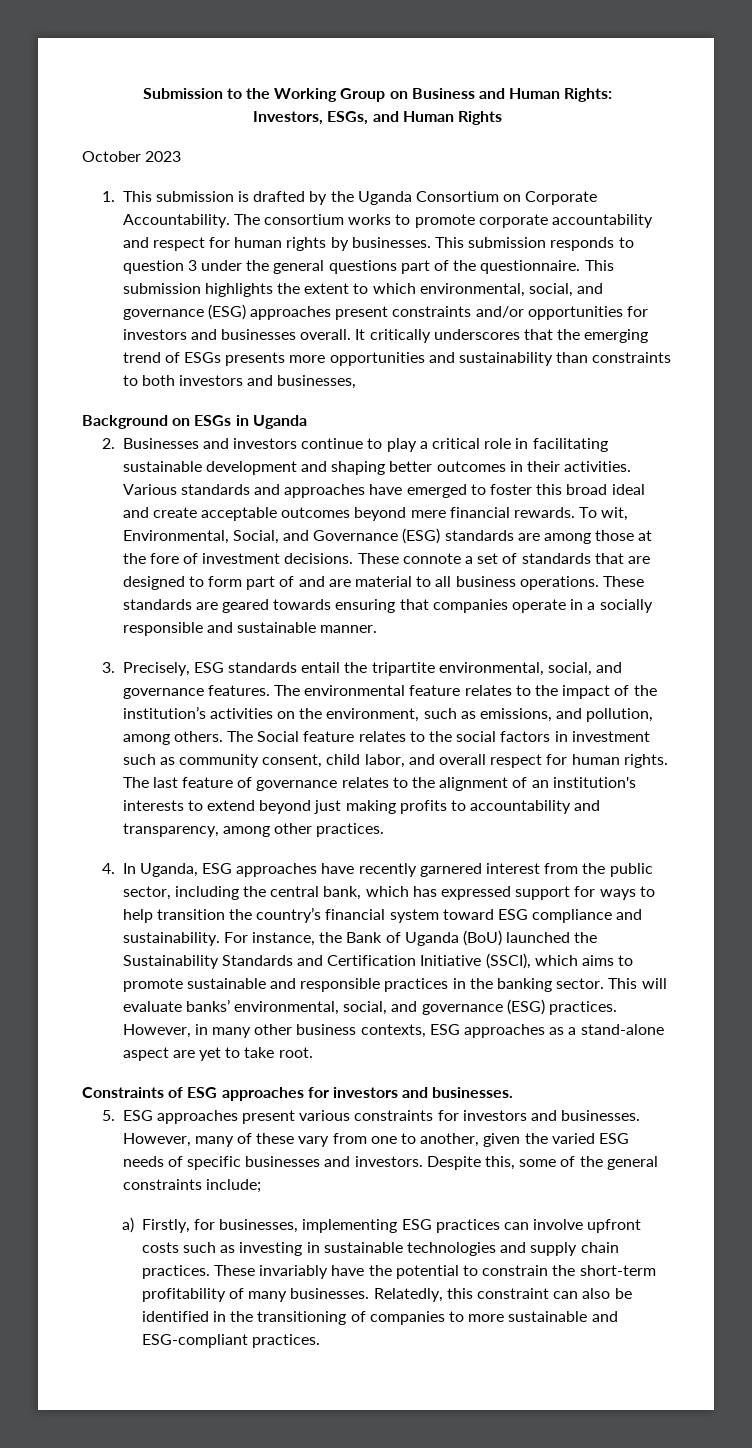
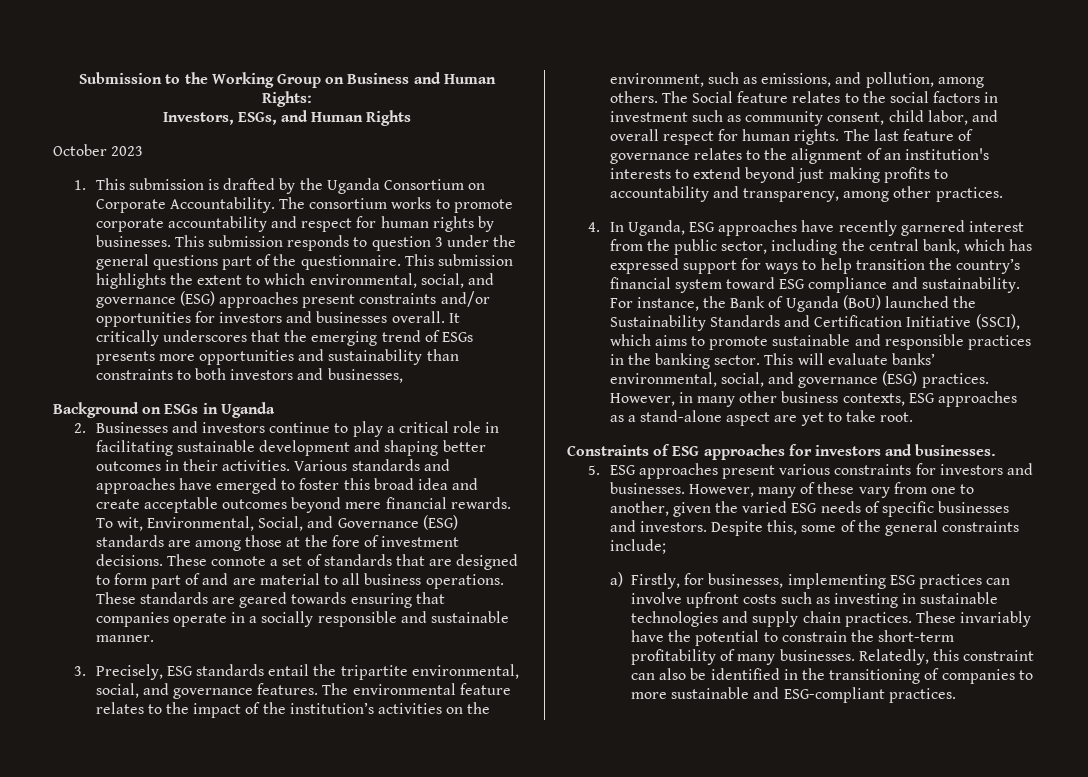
[611,484,645,495] ideal -> [418,478,449,490] idea

